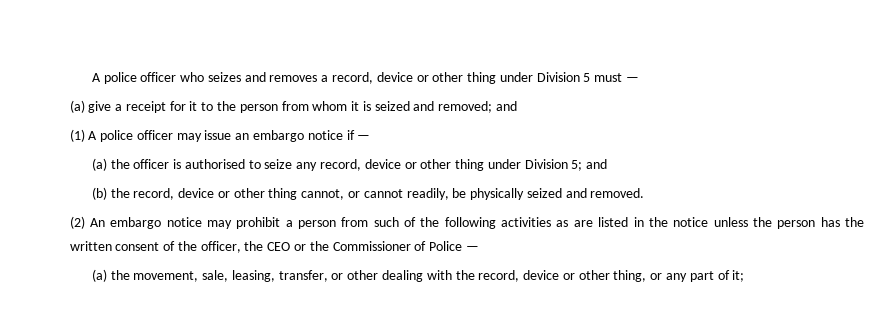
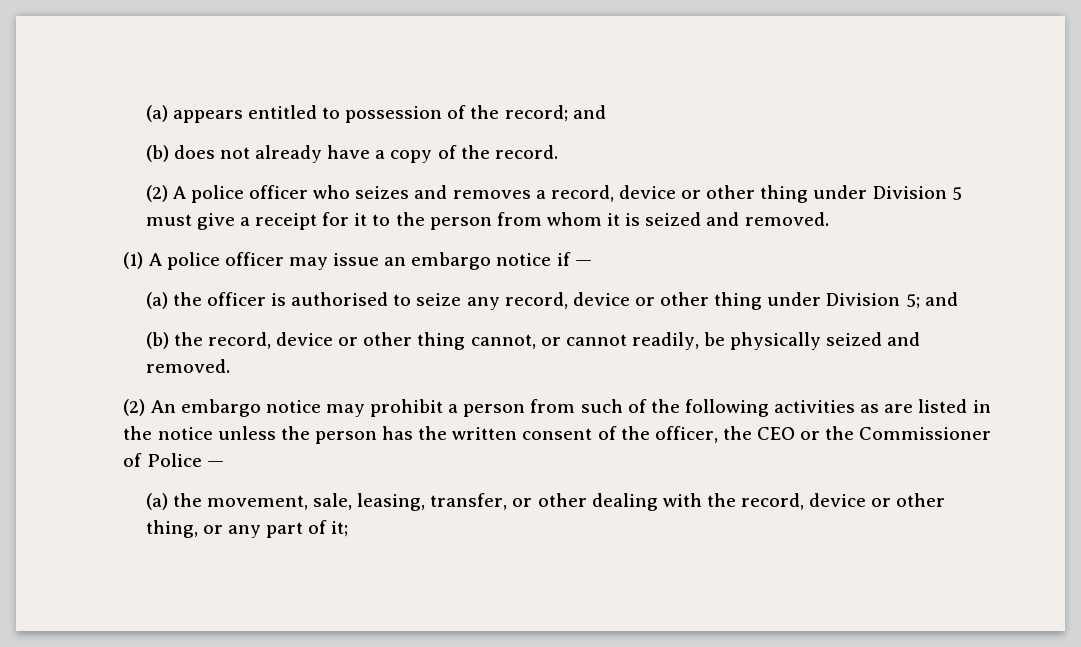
(91, 77) none -> [145,105,606,123] [145,145,558,163] [145,185,168,202] (a) appears entitled to possession of the record; and // (b) does not already have a copy of the record. // (2)
[626,77,640,82] [69,100,85,113] — // (a) -> (192, 220) none
[438,101,517,113] removed; and -> [744,212,829,226] removed.

